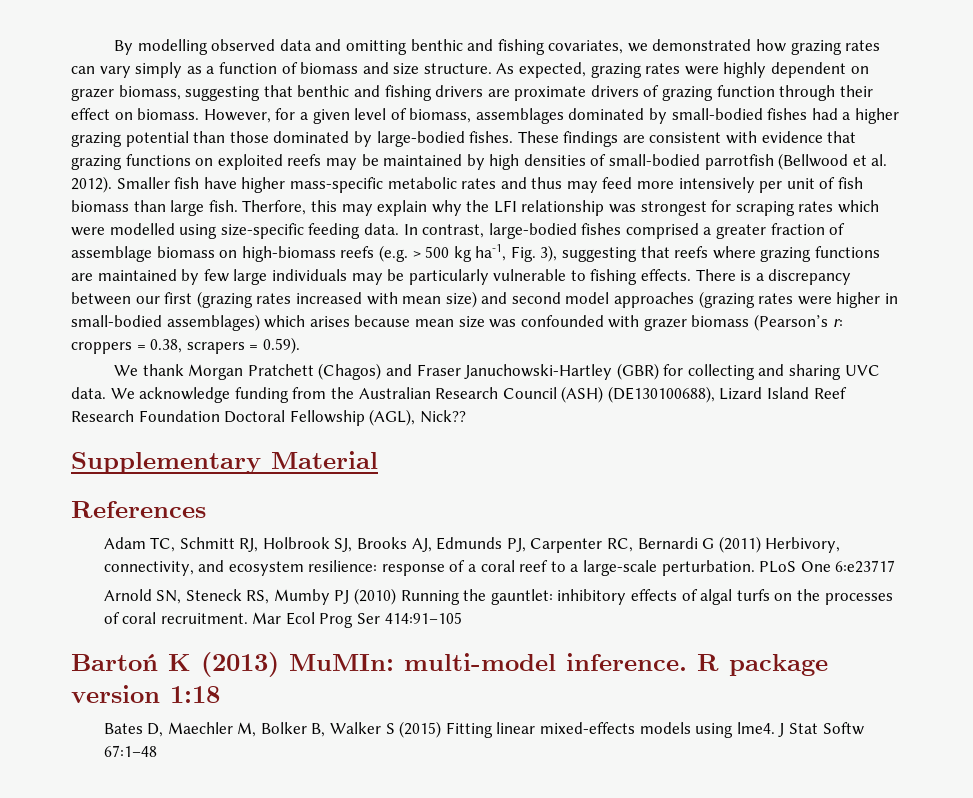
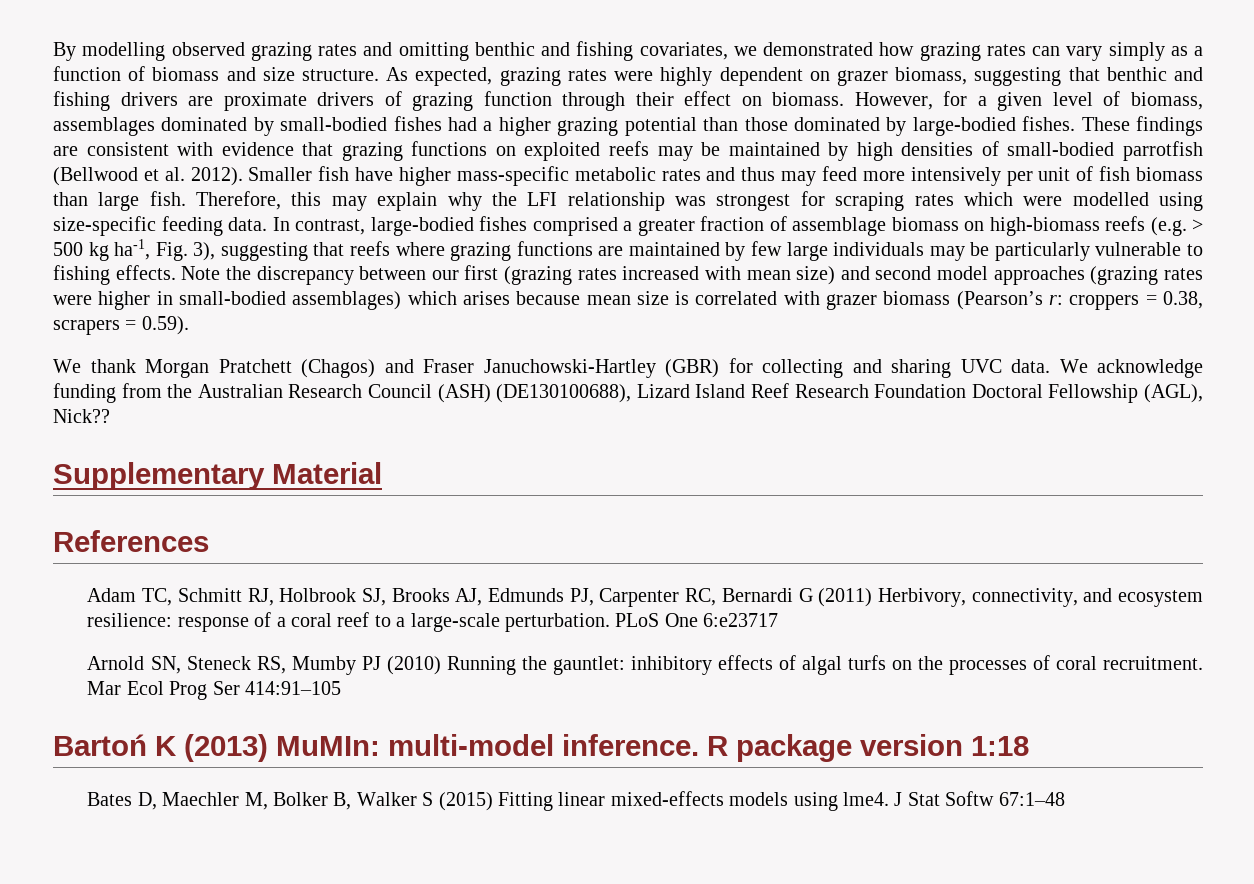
[279,39,311,51] data -> [250,42,357,61] grazing rates
[242,200,307,215] Therfore, -> [196,191,282,210] Therefore,
[695,269,764,281] There is a -> [181,266,251,280] Note the
[489,315,604,328] was confounded -> [675,291,778,305] is correlated

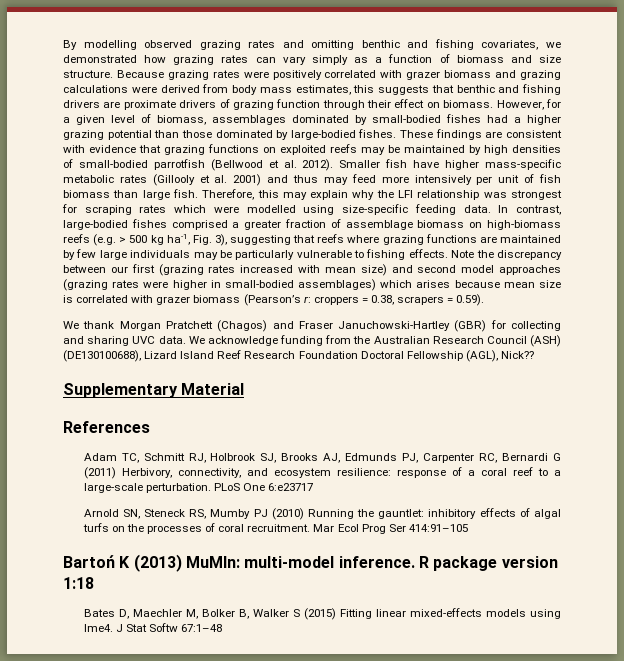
[386,67,493,86] As expected, -> [116,70,164,78] Because
[660,67,1062,86] highly dependent on grazer biomass, suggesting -> [272,70,562,80] [63,84,429,95] positively correlated with grazer biomass and grazing calculations were derived from body mass estimates, this suggests
(701, 175) none -> [152,174,262,186] (Gillooly et al. 2001)

